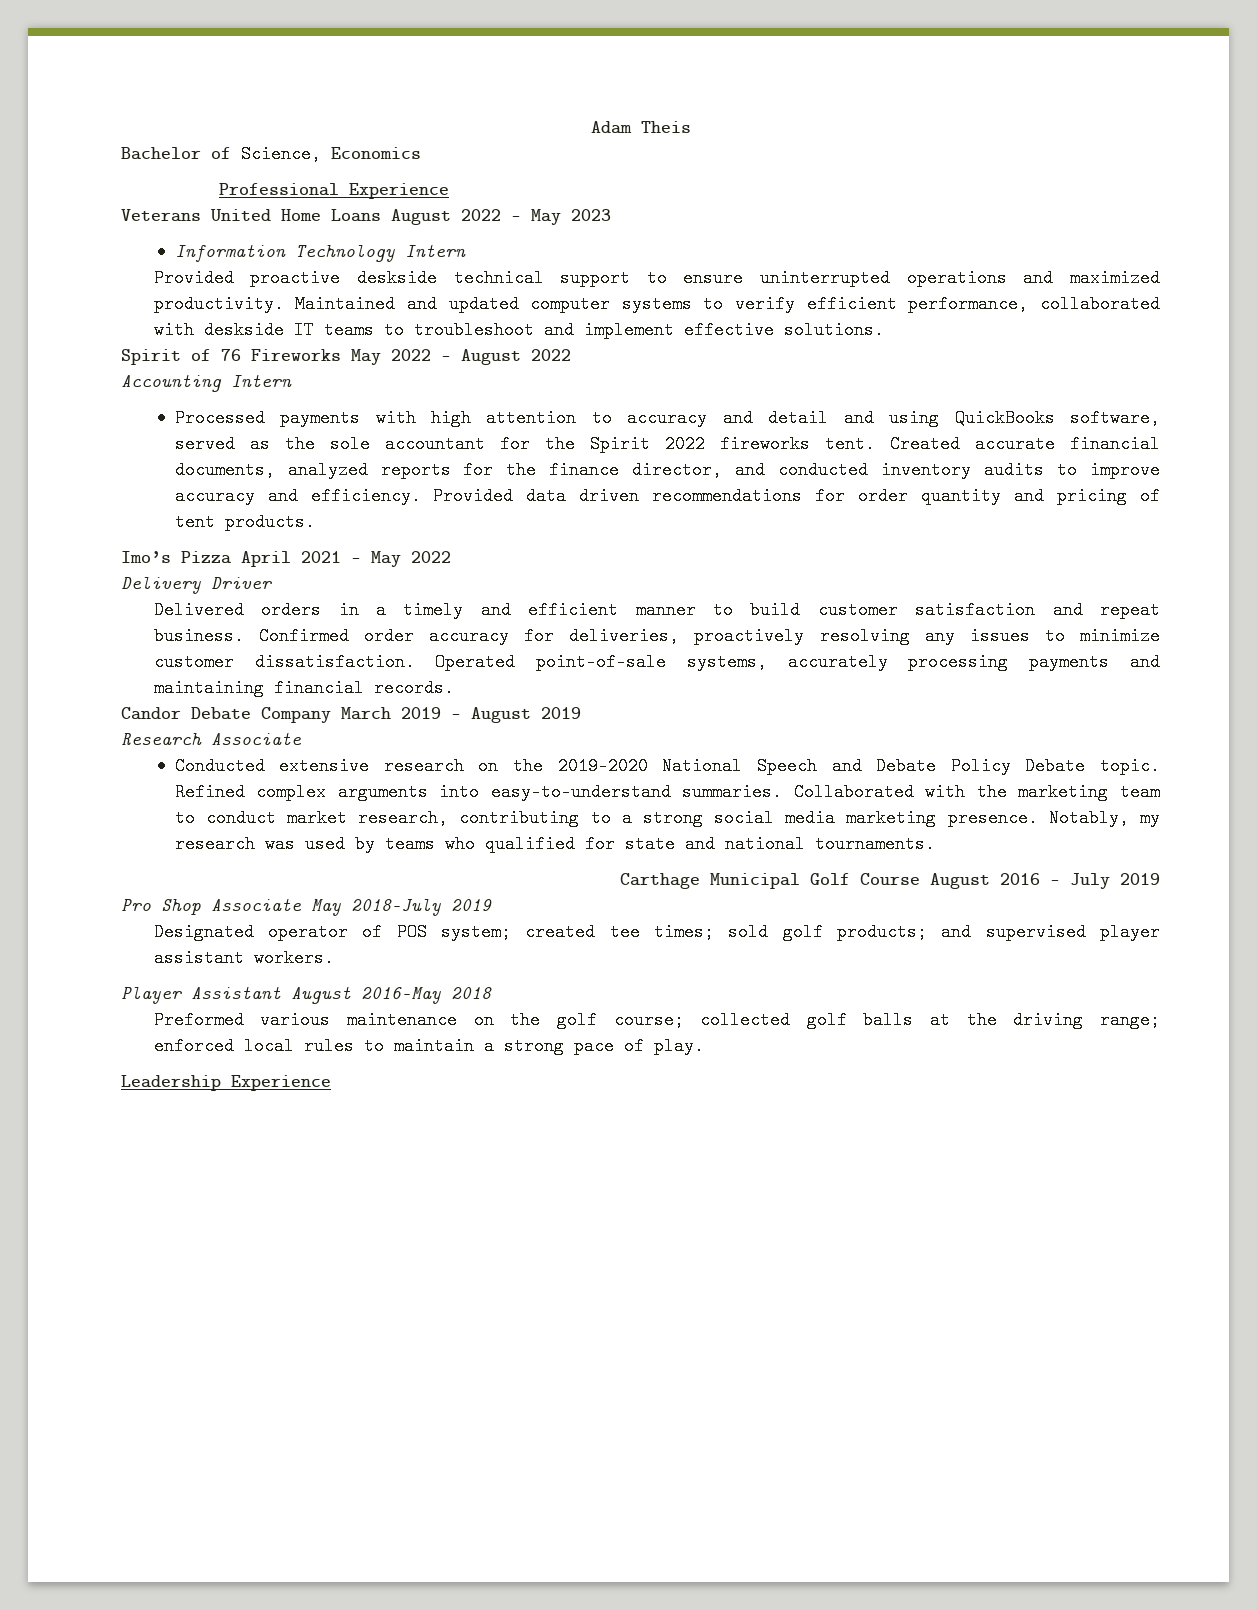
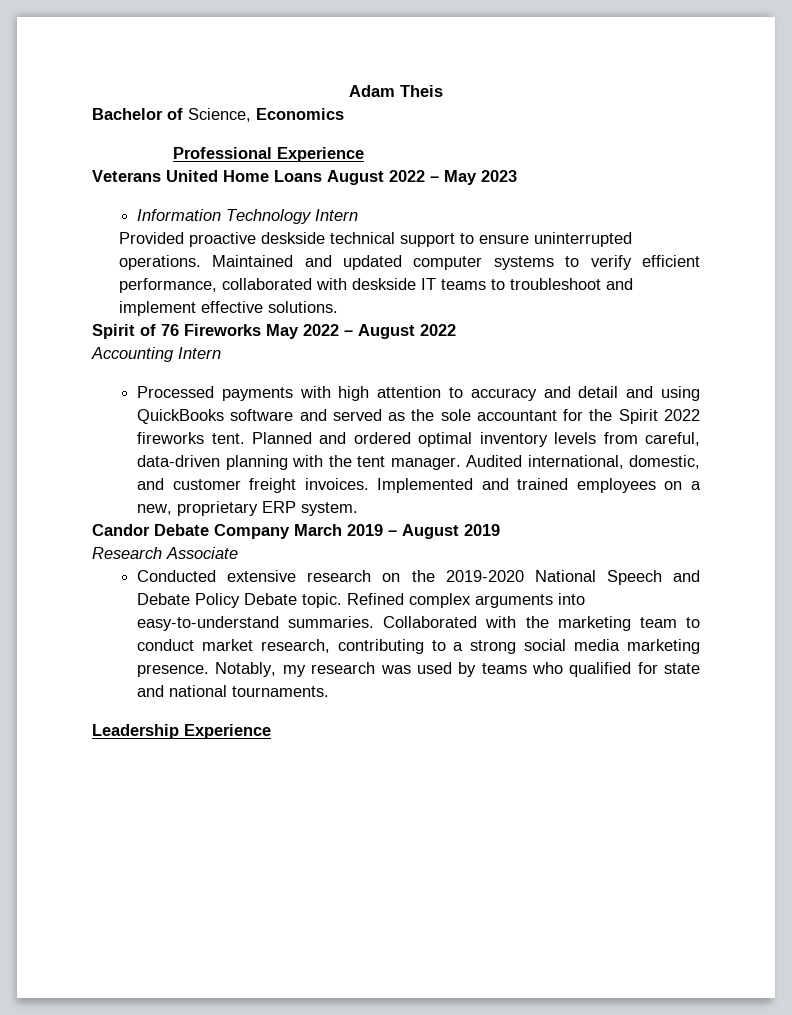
[906,269,1160,287] [153,295,284,313] operations and maximized productivity. -> [118,255,201,270] operations.
[1069,409,1160,427] software, -> [230,409,327,421] software and
[889,435,1160,453] [174,461,1160,479] [174,487,1160,505] [174,513,315,531] [121,551,451,567] [121,576,272,594] [153,601,1161,619] [153,627,1160,645] [153,653,1160,671] [153,679,454,697] Created accurate financial documents, analyzed reports for the finance director, and conducted inventory audits to improve accuracy and efficiency. Provided data driven recommendations for order quantity and pricing of tent products. // Imo’s Pizza April 2021 - May 2022 // Delivery Driver // Delivered orders in a timely and efficient manner to build customer satisfaction and repeat business. Confirmed order accuracy for deliveries, proactively resolving any issues to minimize customer dissatisfaction. Operated point-of-sale systems, accurately processing payments and maintaining financial records. -> [251,432,700,447] [137,455,700,470] [137,478,701,493] [137,501,359,516] Planned and ordered optimal inventory levels from careful, data-driven planning with the tent manager. Audited international, domestic, and customer freight invoices. Implemented and trained employees on a new, proprietary ERP system.
[620,873,1160,889] [121,898,492,916] [153,923,1161,941] [153,949,334,967] [121,986,492,1004] [153,1011,1160,1029] [153,1037,704,1055] // Carthage Municipal Golf Course August 2016 - July 2019 // Pro Shop Associate May 2018–July 2019 // Designated operator of POS system; created tee times; sold golf products; and supervised player assistant workers. // Player Assistant August 2016–May 2018 // Preformed various maintenance on the golf course; collected golf balls at the driving range; enforced local rules to maintain a strong pace of play. -> (330, 691) none

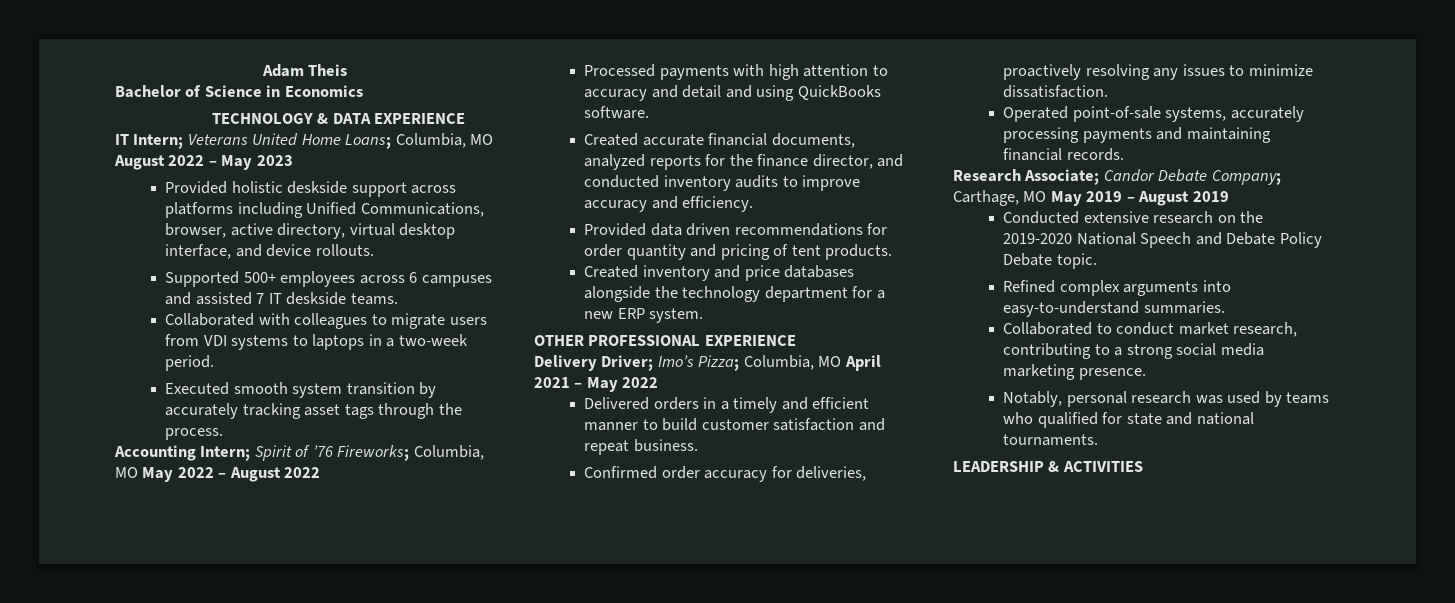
[188,108,251,122] Science, -> [204,85,281,97] Science in
[172,147,364,162] [92,170,322,182] Professional Experience // Veterans United Home Loans -> [211,113,466,124] [115,133,494,149] TECHNOLOGY & DATA EXPERIENCE // IT Intern; Veterans United Home Loans; Columbia, MO
[137,209,359,224] [118,232,632,247] [118,255,701,270] [118,278,633,293] [118,301,338,316] [92,324,261,339] Information Technology Intern // Provided proactive deskside technical support to ensure uninterrupted operations. Maintained and updated computer systems to verify efficient performance, collaborated with deskside IT teams to troubleshoot and implement effective solutions. // Spirit of 76 Fireworks -> [165,181,457,197] [165,202,484,218] [165,223,456,239] [165,244,374,259] [165,271,492,287] [165,292,398,305] [165,313,487,329] [165,334,468,350] [165,355,215,371] [165,382,437,398] [165,403,462,419] [165,428,224,440] [114,445,484,461] [115,467,138,478] Provided holistic deskside support across platforms including Unified Communications, browser, active directory, virtual desktop interface, and device rollouts. // Supported 500+ employees across 6 campuses and assisted 7 IT deskside teams. // Collaborated with colleagues to migrate users from VDI systems to laptops in a two-week period. // Executed smooth system transition by accurately tracking asset tags through the process. // Accounting Intern; Spirit of ’76 Fireworks; Columbia, MO
[91,347,221,362] // Accounting Intern -> (321, 472) none
[230,409,700,424] [137,432,700,447] [137,455,700,470] [137,478,701,493] [137,501,359,516] [92,524,342,539] software and served as the sole accountant for the Spirit 2022 fireworks tent. Planned and ordered optimal inventory levels from careful, data-driven planning with the tent manager. Audited international, domestic, and customer freight invoices. Implemented and trained employees on a new, proprietary ERP system. // Candor Debate Company March -> [584,106,650,119] [584,133,855,148] [584,154,904,170] [584,175,861,191] [584,196,754,212] [584,223,888,236] [584,244,893,260] [584,265,855,281] [584,286,885,302] [584,308,704,323] [534,335,796,346] [534,355,881,371] [534,377,659,392] [584,397,870,413] [584,418,885,431] [584,439,698,455] [584,466,867,482] [1003,64,1313,80] [1003,85,1109,98] [1003,106,1304,122] [1003,127,1271,143] [1003,148,1124,161] [953,169,1281,185] [953,190,1082,206] software. // Created accurate financial documents, analyzed reports for the finance director, and conducted inventory audits to improve accuracy and efficiency. // Provided data driven recommendations for order quantity and pricing of tent products. // Created inventory and price databases alongside the technology department for a new ERP system. // OTHER PROFESSIONAL EXPERIENCE // Delivery Driver; Imo’s Pizza; Columbia, MO April 2021 – May 2022 // Delivered orders in a timely and efficient manner to build customer satisfaction and repeat business. // Confirmed order accuracy for deliveries, proactively resolving any issues to minimize dissatisfaction. // Operated point-of-sale systems, accurately processing payments and maintaining financial records. // Research Associate; Candor Debate Company; Carthage, MO May
[92,547,238,559] // Research Associate -> (1229, 196) none
(343, 600) none -> (1097, 261) //
[383,616,677,631] Collaborated with the marketing team -> [1003,322,1093,335] // Collaborated
[215,662,306,677] Notably, my -> [1003,391,1127,407] // Notably, personal
[92,724,271,739] Leadership Experience -> [953,461,1143,472] LEADERSHIP & ACTIVITIES

